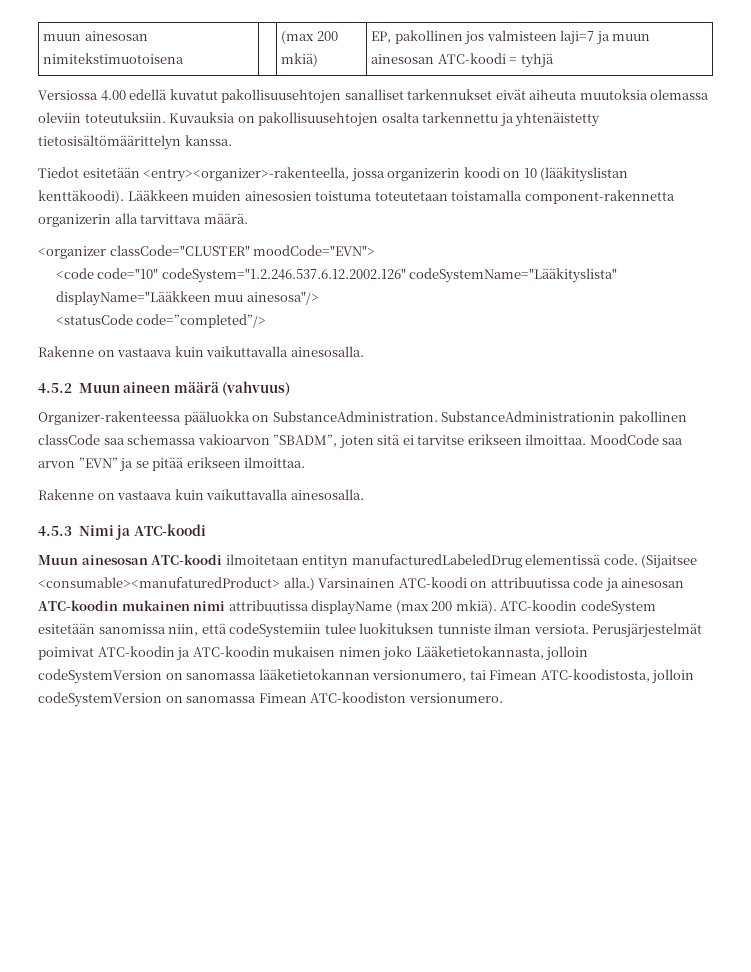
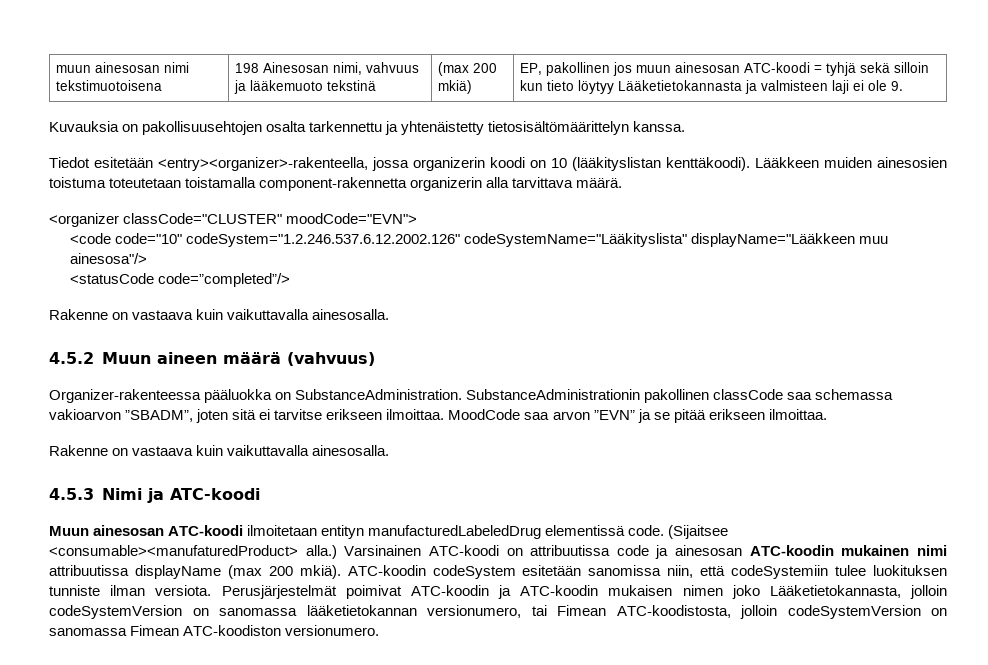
[43,31,148,41] [43,53,185,64] muun ainesosan nimitekstimuotoisena | -> [55,62,189,73] [55,80,162,91] [234,62,419,75] [233,80,376,94] muun ainesosan nimi tekstimuotoisena | 198 Ainesosan nimi, vahvuus ja lääkemuoto tekstinä
[486,30,610,45] valmisteen laji=7 ja -> (632, 69) none
[38,89,710,104] [38,112,166,123] // Versiossa 4.00 edellä kuvatut pakollisuusehtojen sanalliset tarkennukset eivät aiheuta muutoksia olemassa oleviin toteutuksiin. -> [859,62,929,73] [519,80,903,94] sekä silloin kun tieto löytyy Lääketietokannasta ja valmisteen laji ei ole 9. //

